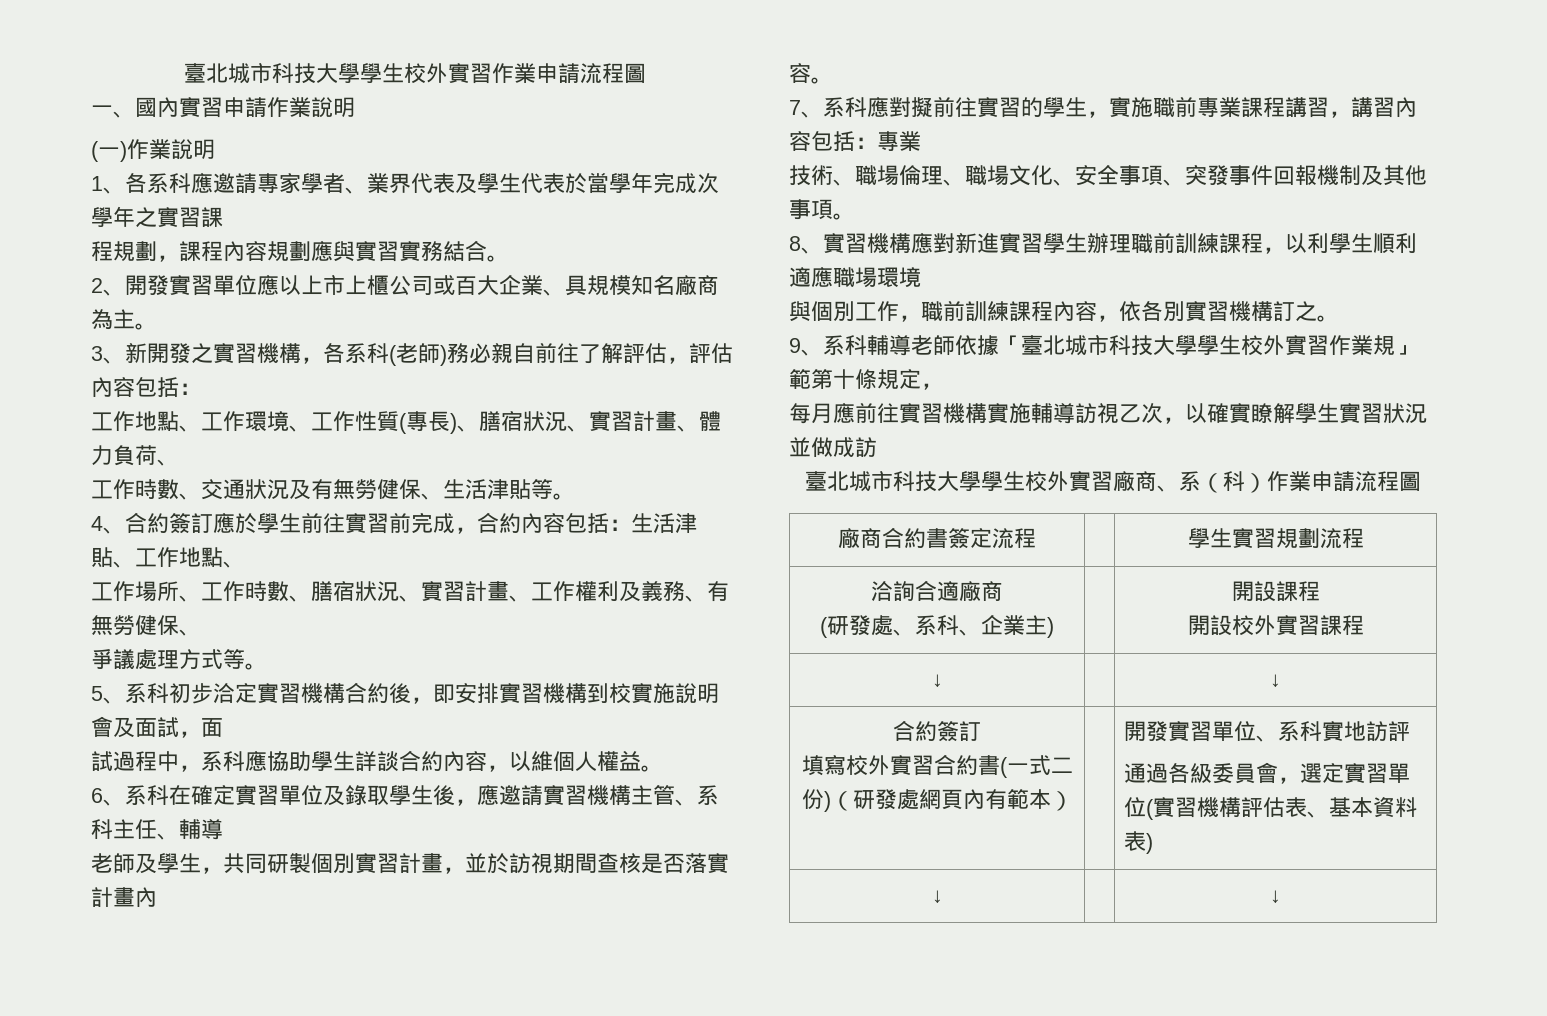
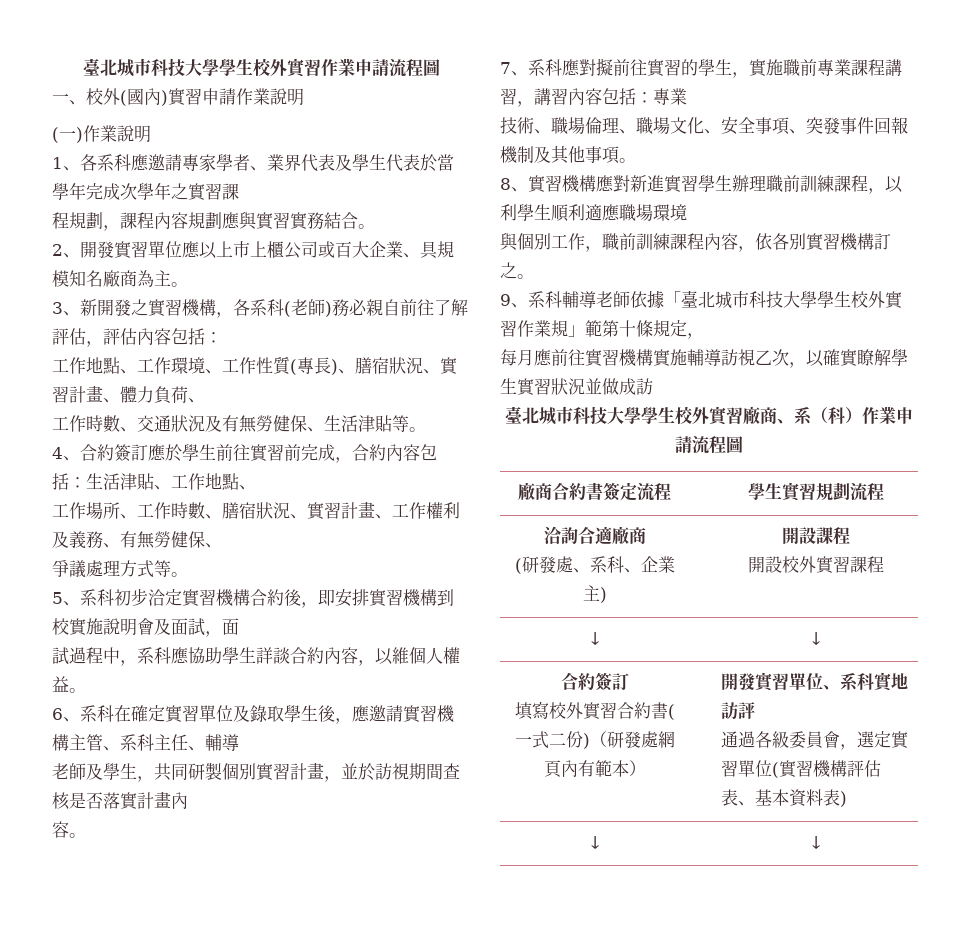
[135,97,179,117] 國內 -> [86,88,168,106] 校外(國內)

